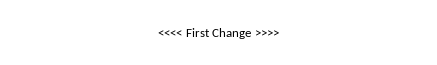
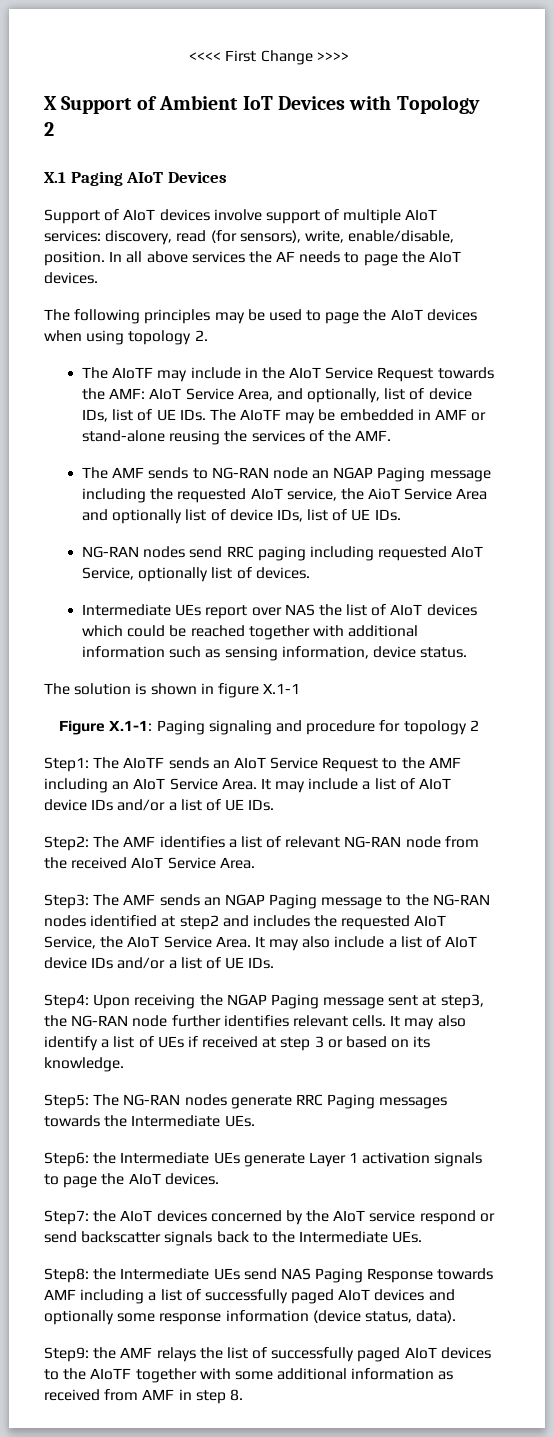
(279, 33) none -> [44,95,480,114] [44,122,54,136] [44,171,227,186] [44,209,438,224] [44,230,455,245] [44,251,462,266] [44,272,98,284] [44,309,477,324] [44,330,208,345] [81,367,494,382] [81,388,472,403] [81,409,487,424] [81,430,392,445] [81,467,491,482] [81,488,488,503] [81,509,401,524] [81,546,484,561] [81,567,310,582] [81,604,477,619] [81,625,419,640] [81,646,468,661] [44,683,301,698] [59,720,479,735] [44,757,461,772] [44,778,452,793] [44,799,275,811] [44,836,479,851] [44,857,255,869] [44,894,490,909] [44,915,447,930] [44,936,478,951] [44,957,275,969] [44,994,484,1009] [44,1015,466,1030] [44,1036,431,1051] [44,1057,124,1072] [44,1094,448,1109] [44,1115,255,1127] [44,1152,483,1167] [44,1173,219,1188] [44,1210,495,1225] [44,1231,423,1246] [44,1268,494,1283] [44,1289,455,1304] [44,1310,457,1325] [44,1347,491,1362] [44,1368,454,1383] [44,1389,243,1404] // X Support of Ambient IoT Devices with Topology 2 // X.1 Paging AIoT Devices // Support of AIoT devices involve support of multiple AIoT services: discovery, read (for sensors), write, enable/disable, position. In all above services the AF needs to page the AIoT devices. // The following principles may be used to page the AIoT devices when using topology 2. // The AIoTF may include in the AIoT Service Request towards the AMF: AIoT Service Area, and optionally, list of device IDs, list of UE IDs. The AIoTF may be embedded in AMF or stand-alone reusing the services of the AMF. // The AMF sends to NG-RAN node an NGAP Paging message including the requested AIoT service, the AioT Service Area and optionally list of device IDs, list of UE IDs. // NG-RAN nodes send RRC paging including requested AIoT Service, optionally list of devices. // Intermediate UEs report over NAS the list of AIoT devices which could be reached together with additional information such as sensing information, device status. // The solution is shown in figure X.1-1 // Figure X.1-1: Paging signaling and procedure for topology 2 // Step1: The AIoTF sends an AIoT Service Request to the AMF including an AIoT Service Area. It may include a list of AIoT device IDs and/or a list of UE IDs. // Step2: The AMF identifies a list of relevant NG-RAN node from the received AIoT Service Area. // Step3: The AMF sends an NGAP Paging message to the NG-RAN nodes identified at step2 and includes the requested AIoT Service, the AIoT Service Area. It may also include a list of AIoT device IDs and/or a list of UE IDs. // Step4: Upon receiving the NGAP Paging message sent at step3, the NG-RAN node further identifies relevant cells. It may also identify a list of UEs if received at step 3 or based on its knowledge. // Step5: The NG-RAN nodes generate RRC Paging messages towards the Intermediate UEs. // Step6: the Intermediate UEs generate Layer 1 activation signals to page the AIoT devices. // Step7: the AIoT devices concerned by the AIoT service respond or send backscatter signals back to the Intermediate UEs. // Step8: the Intermediate UEs send NAS Paging Response towards AMF including a list of successfully paged AIoT devices and optionally some response information (device status, data). // Step9: the AMF relays the list of successfully paged AIoT devices to the AIoTF together with some additional information as received from AMF in step 8.

